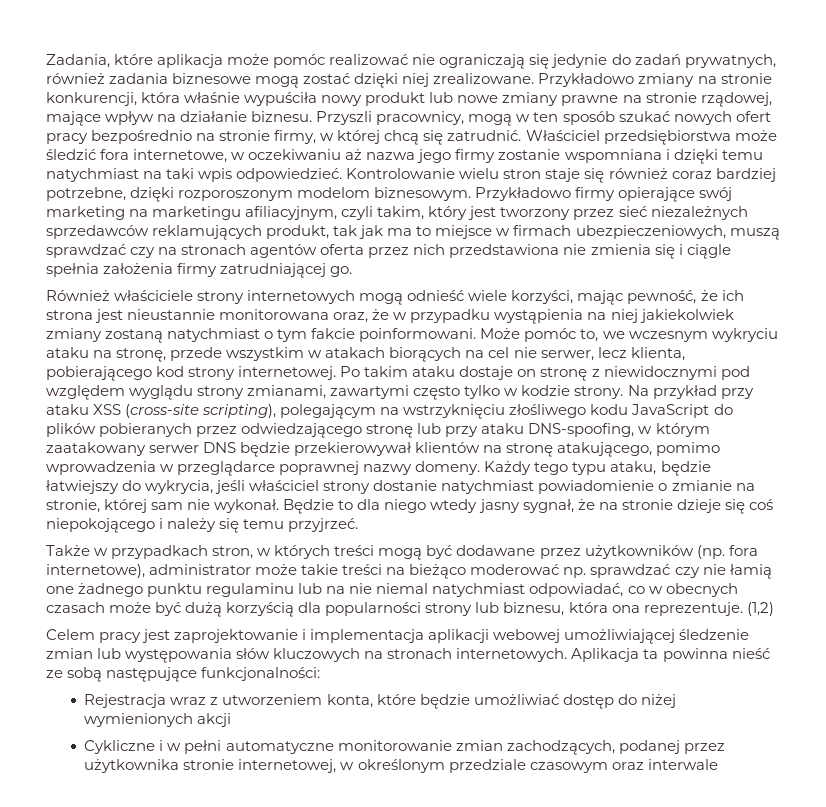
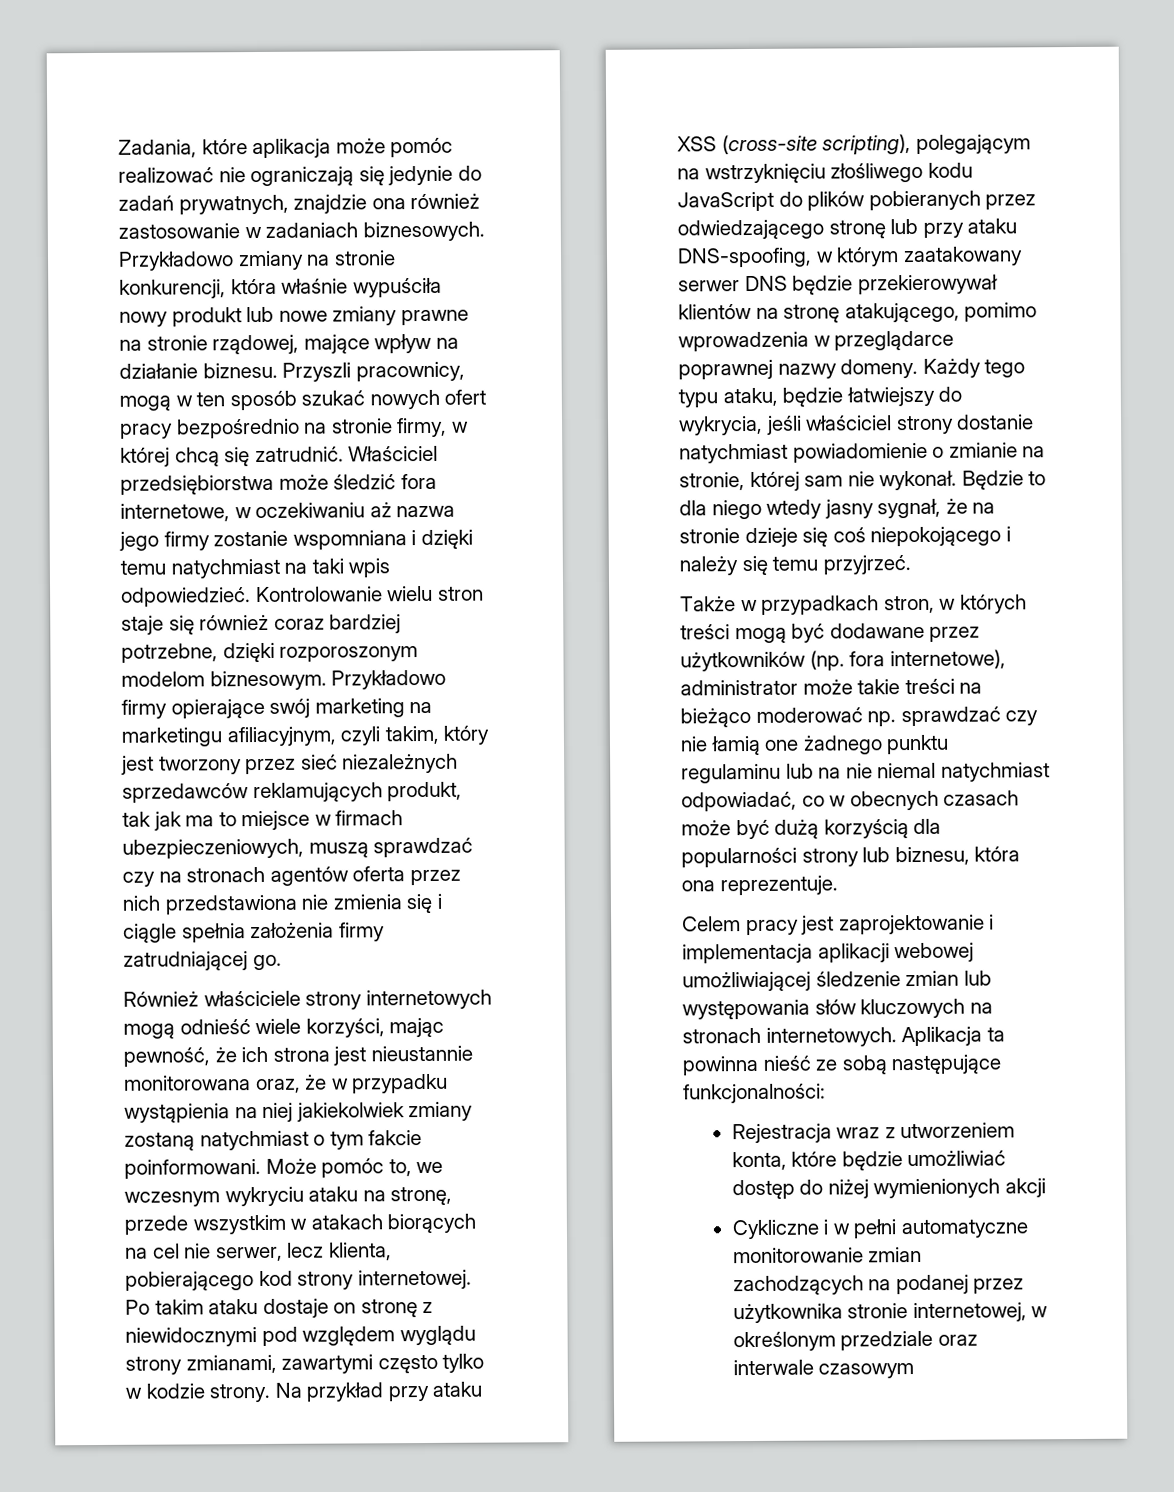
[46,73,535,88] również zadania biznesowe mogą zostać dzięki niej zrealizowane. -> [293,193,481,214] [118,221,485,242] znajdzie ona również zastosowanie w zadaniach biznesowych.
[746,602,774,616] (1,2) -> (838, 885) none
[506,740,615,755] zachodzących, -> [732,1275,892,1296] zachodzących na
[529,762,608,773] czasowym -> (934, 1340) none
(718, 764) none -> [818,1363,915,1379] czasowym

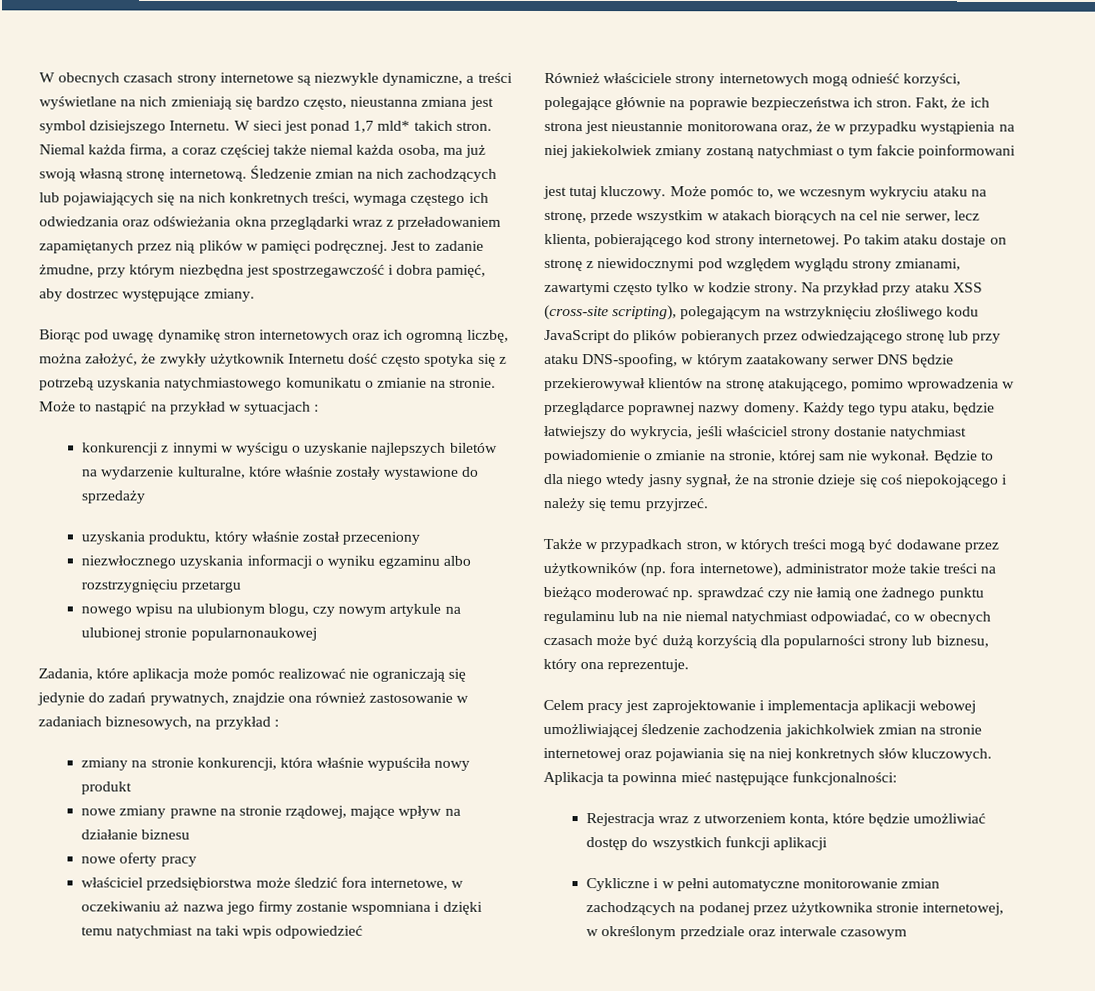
(118, 148) none -> [39,72,513,86] [39,96,494,110] [39,120,492,134] [39,143,487,158] [39,165,498,182] [39,192,489,206] [39,216,502,230] [39,240,484,254] [39,264,487,278] [39,288,255,302] [39,329,509,343] [39,353,507,367] [39,377,497,391] [39,401,320,415] [82,442,498,456] [82,466,480,480] [81,490,147,504] [81,531,421,545] [81,554,472,569] [81,579,242,593] [81,603,461,617] [81,627,317,641] W obecnych czasach strony internetowe są niezwykle dynamiczne, a treści wyświetlane na nich zmieniają się bardzo często, nieustanna zmiana jest symbol dzisiejszego Internetu. W sieci jest ponad 1,7 mld* takich stron. Niemal każda firma, a coraz częściej także niemal każda osoba, ma już swoją własną stronę internetową. Śledzenie zmian na nich zachodzących lub pojawiających się na nich konkretnych treści, wymaga częstego ich odwiedzania oraz odświeżania okna przeglądarki wraz z przeładowaniem zapamiętanych przez nią plików w pamięci podręcznej. Jest to zadanie żmudne, przy którym niezbędna jest spostrzegawczość i dobra pamięć, aby dostrzec występujące zmiany. // Biorąc pod uwagę dynamikę stron internetowych oraz ich ogromną liczbę, można założyć, że zwykły użytkownik Internetu dość często spotyka się z potrzebą uzyskania natychmiastowego komunikatu o zmianie na stronie. Może to nastąpić na przykład w sytuacjach : // konkurencji z innymi w wyścigu o uzyskanie najlepszych biletów na wydarzenie kulturalne, które właśnie zostały wystawione do sprzedaży // uzyskania produktu, który właśnie został przeceniony // niezwłocznego uzyskania informacji o wyniku egzaminu albo rozstrzygnięciu przetargu // nowego wpisu na ulubionym blogu, czy nowym artykule na ulubionej stronie popularnonaukowej //
[362,221,485,242] [118,251,234,271] biznesowych. Przykładowo -> [105,716,279,730] biznesowych, na przykład : //
[246,306,275,323] lub -> (133, 788) //
[202,361,465,382] [119,389,487,411] [120,417,469,439] [120,445,439,467] biznesu. Przyszli pracownicy, mogą w ten sposób szukać nowych ofert pracy bezpośrednio na stronie firmy, w której chcą się zatrudnić. Właściciel -> [141,829,191,840] [81,852,197,867] [81,877,144,888] biznesu // nowe oferty pracy // właściciel
[121,585,484,607] [121,614,402,635] [121,642,419,663] [121,669,447,691] [121,698,433,719] [121,725,490,747] [121,753,459,775] [122,781,463,803] [122,810,404,831] [122,837,474,859] [122,866,461,887] [122,893,442,915] [123,922,385,943] [123,951,282,971] odpowiedzieć. Kontrolowanie wielu stron staje się również coraz bardziej potrzebne, dzięki rozporoszonym modelom biznesowym. Przykładowo firmy opierające swój marketing na marketingu afiliacyjnym, czyli takim, który jest tworzony przez sieć niezależnych sprzedawców reklamujących produkt, tak jak ma to miejsce w firmach ubezpieczeniowych, muszą sprawdzać czy na stronach agentów oferta przez nich przedstawiona nie zmienia się i ciągle spełnia założenia firmy zatrudniającej go. -> [275,925,364,939] odpowiedzieć
[255,1017,445,1038] [123,1047,210,1067] wiele korzyści, mając pewność, -> [903,73,962,87] [544,96,949,111] korzyści, polegające głównie na poprawie bezpieczeństwa ich stron. Fakt,
[124,1159,261,1179] poinformowani. -> [918,144,1017,159] [543,185,667,200] poinformowani // jest tutaj kluczowy.
[974,846,1021,862] która -> [543,658,577,673] który
[905,970,992,987] [682,998,993,1020] [682,1026,1005,1047] [682,1055,888,1076] zmian lub występowania słów kluczowych na stronach internetowych. Aplikacja ta powinna nieść ze sobą -> [703,724,983,738] [543,747,993,762] [543,771,712,786] zachodzenia jakichkolwiek zmian na stronie internetowej oraz pojawiania się na niej konkretnych słów kluczowych. Aplikacja ta powinna mieć
[827,1178,1046,1199] niżej wymienionych akcji -> [651,836,828,851] wszystkich funkcji aplikacji

